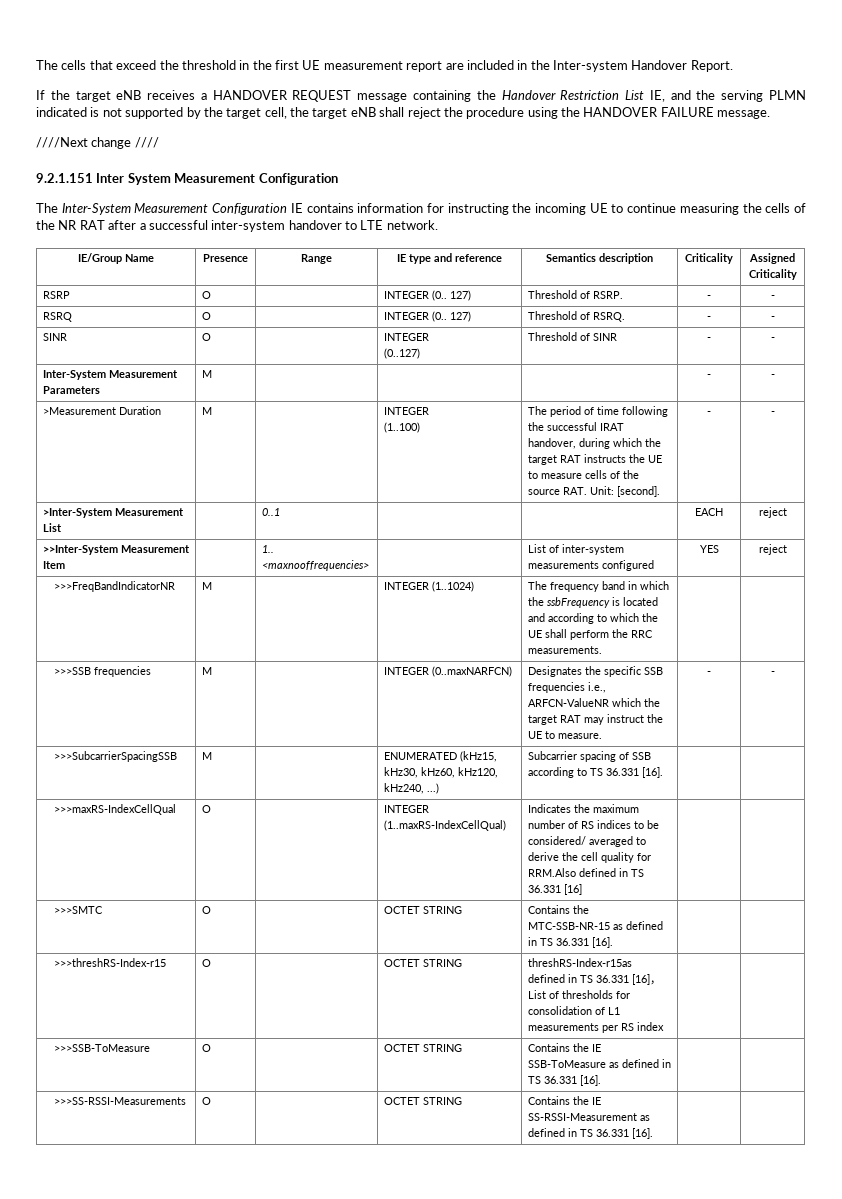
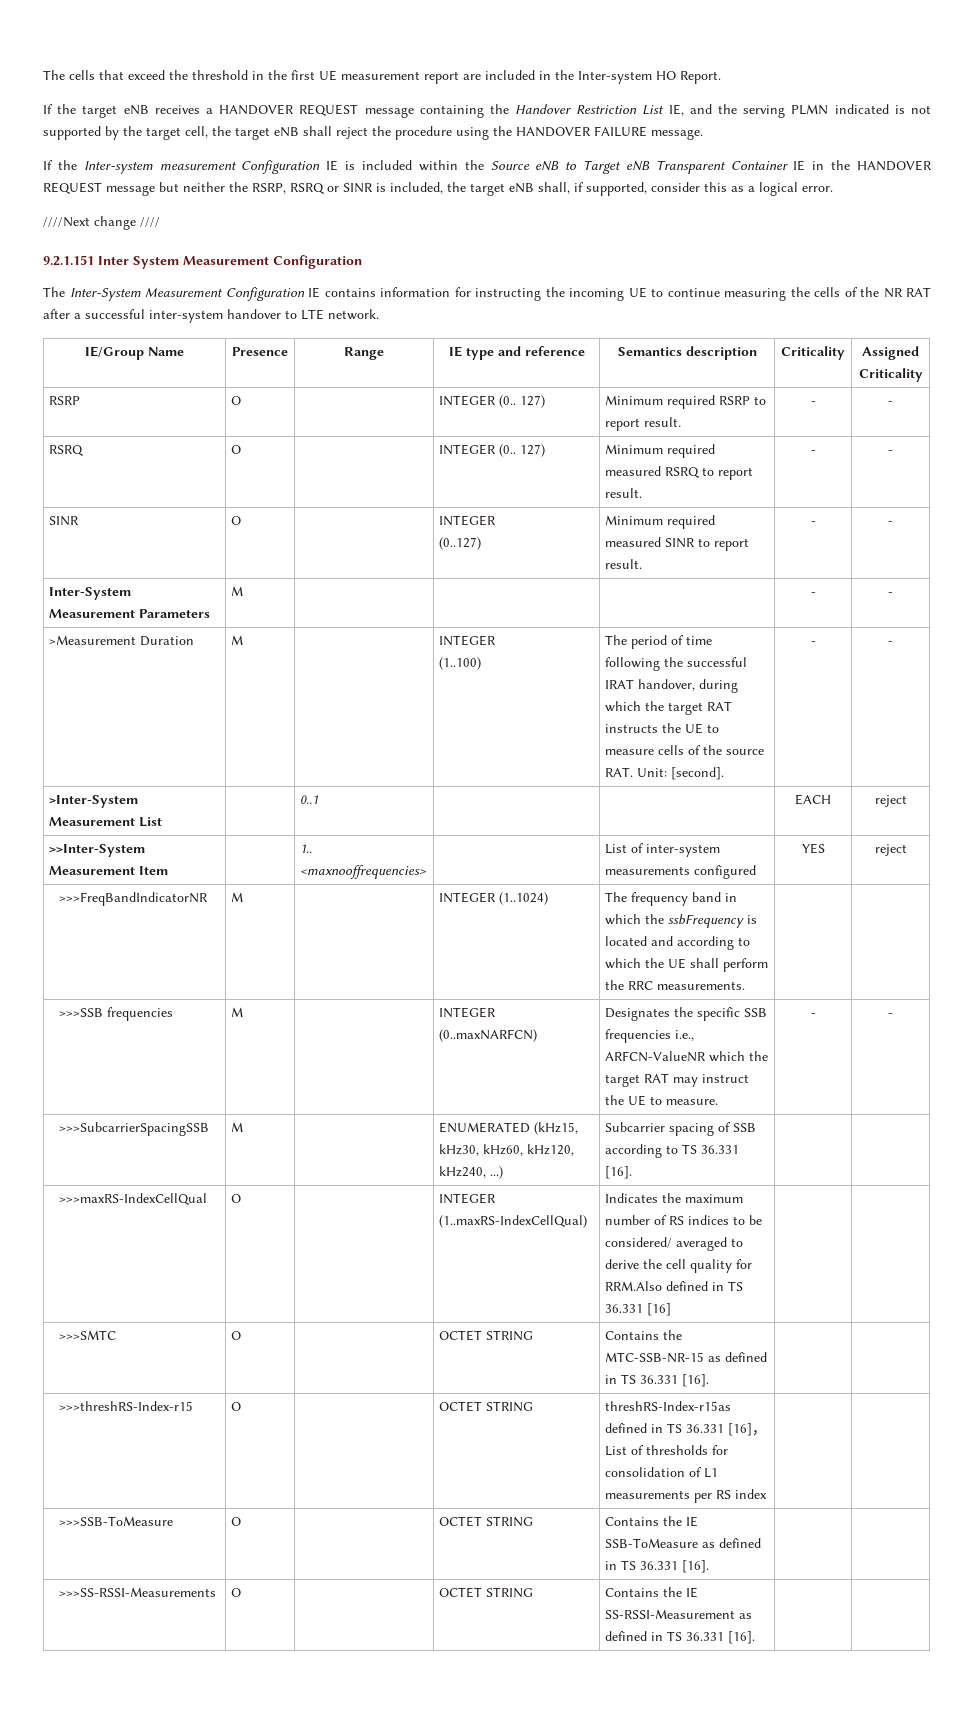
[631,60,688,70] Handover -> [656,71,676,80] HO
(771, 114) none -> [43,160,933,174] [43,182,833,196] // If the Inter-system measurement Configuration IE is included within the Source eNB to Target eNB Transparent Container IE in the HANDOVER REQUEST message but neither the RSRP, RSRQ or SINR is included, the target eNB shall, if supported, consider this as a logical error.
[527,290,623,299] Threshold of RSRP. -> [604,395,766,409] [604,417,681,431] Minimum required RSRP to report result.
[527,311,625,322] Threshold of RSRQ. -> [604,444,715,458] [604,466,753,480] [604,488,642,498] Minimum required measured RSRQ to report result.
[527,332,617,341] Threshold of SINR -> [604,515,715,529] [604,537,749,551] [604,559,642,569] Minimum required measured SINR to report result.

